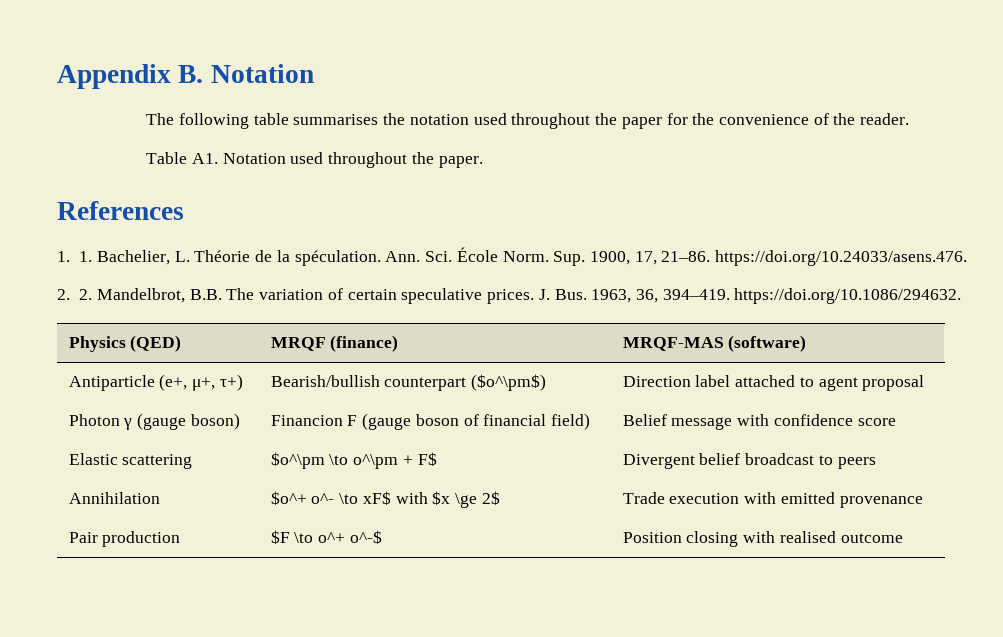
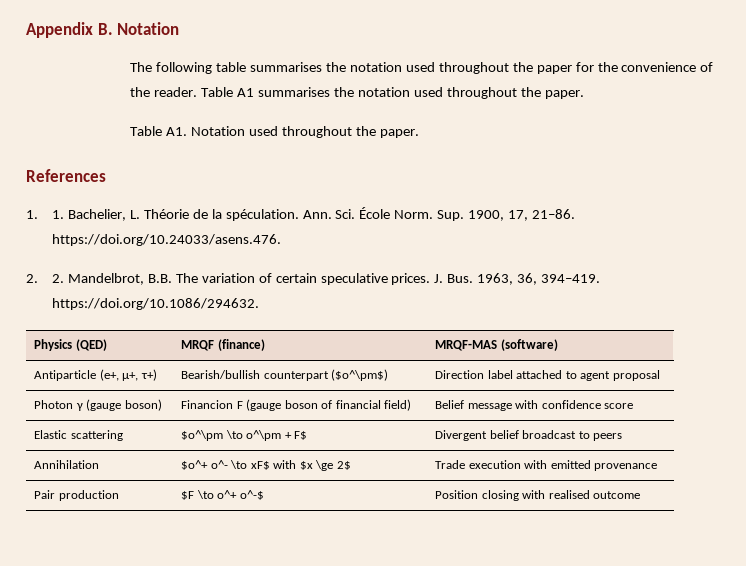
(910, 119) none -> [201,87,584,99] Table A1 summarises the notation used throughout the paper.

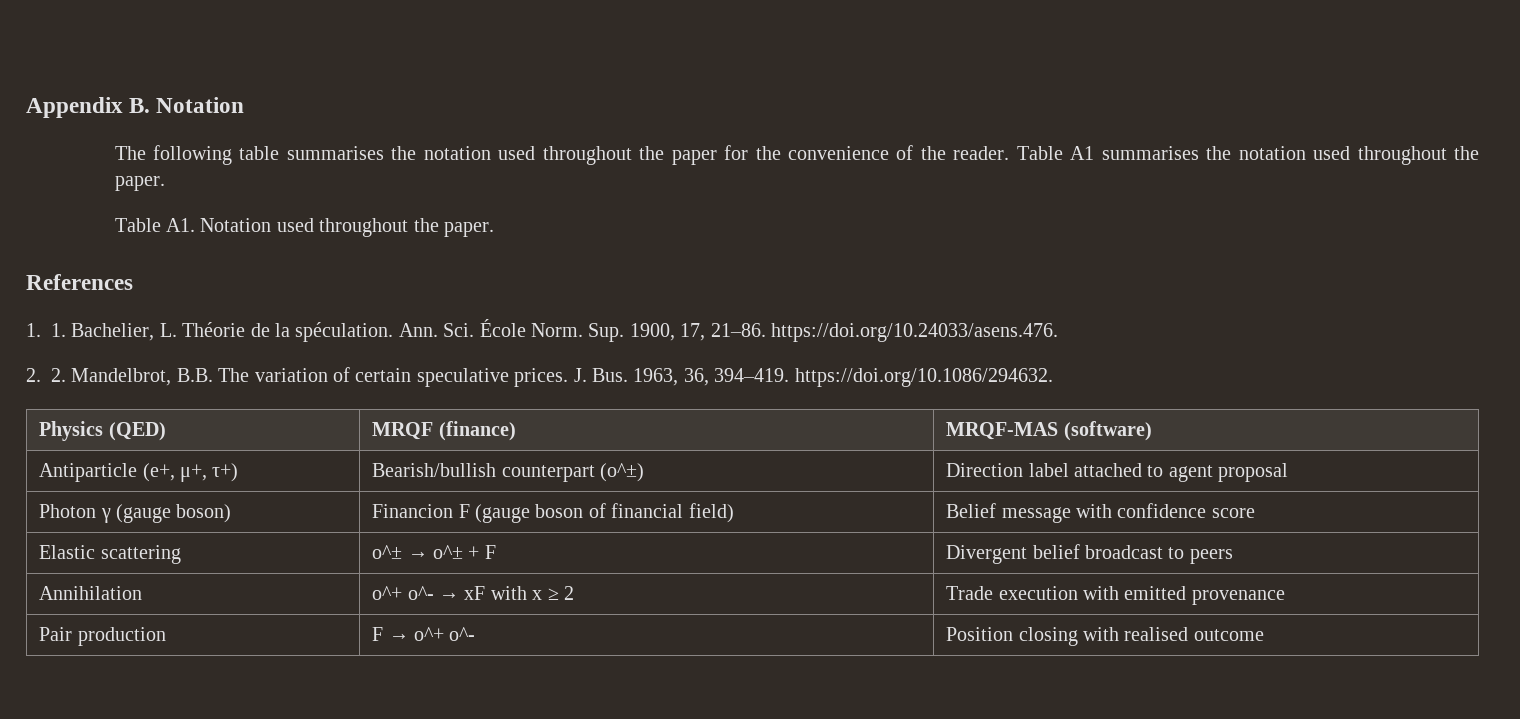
[331,369,389,381] ($o^\pm$) -> [600,463,645,482] (o^±)
[181,430,308,441] $o^\pm \to o^\pm + F$ -> [372,545,496,559] o^± → o^± + F
[181,460,351,471] $o^+ o^- \to xF$ with $x \ge 2$ -> [372,586,575,600] o^+ o^- → xF with x ≥ 2
[181,490,264,500] $F \to o^+ o^-$ -> [372,627,476,641] F → o^+ o^-

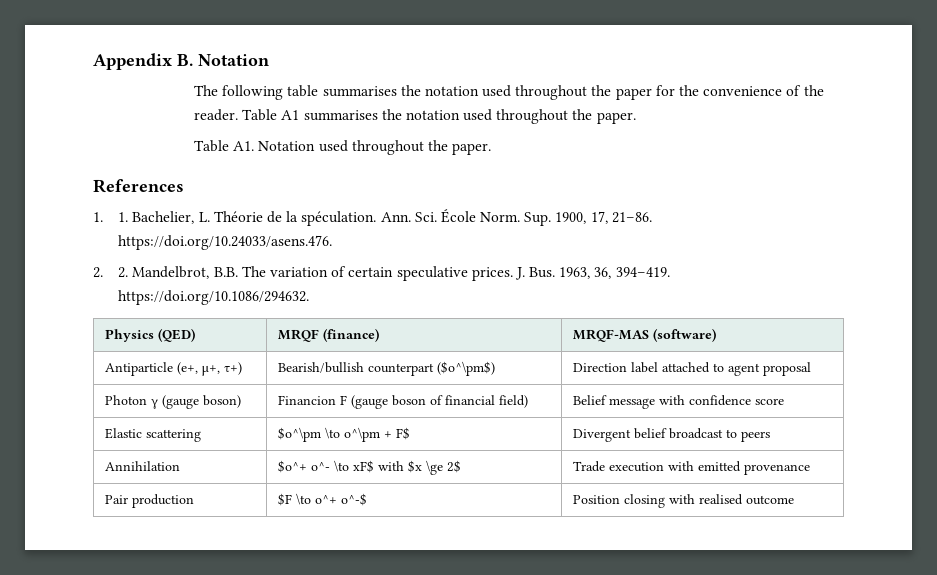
[600,463,645,482] (o^±) -> [437,361,496,376] ($o^\pm$)
[372,545,496,559] o^± → o^± + F -> [278,427,411,442] $o^\pm \to o^\pm + F$
[372,586,575,600] o^+ o^- → xF with x ≥ 2 -> [278,460,462,475] $o^+ o^- \to xF$ with $x \ge 2$
[372,627,476,641] F → o^+ o^- -> [278,493,368,506] $F \to o^+ o^-$

